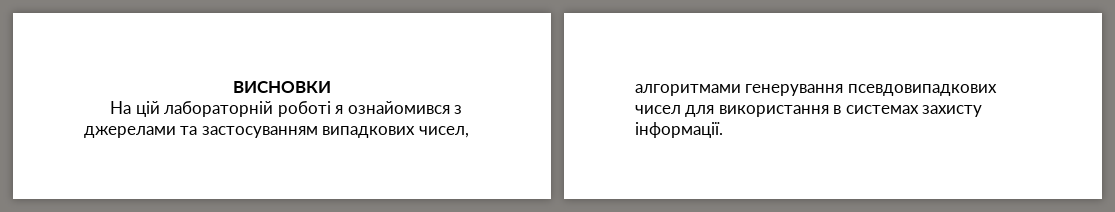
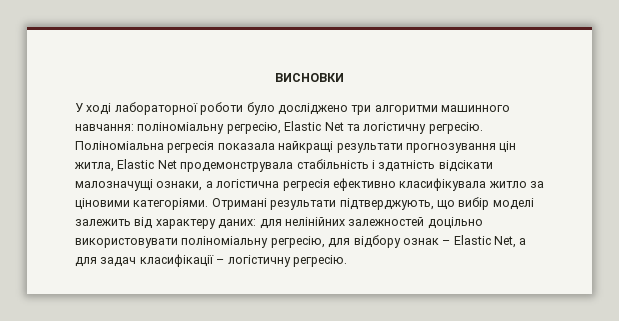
[110,101,463,117] [84,126,469,138] [635,84,997,96] [635,105,983,117] [635,122,723,138] На цій лабораторній роботі я ознайомився з джерелами та застосуванням випадкових чисел, алгоритмами генерування псевдовипадкових чисел для використання в системах захисту інформації. -> [75,102,510,115] [75,121,483,134] [75,141,517,153] [74,159,493,172] [75,178,544,191] [75,197,534,210] [75,217,483,229] [75,235,527,248] [75,254,347,267] У ході лабораторної роботи було досліджено три алгоритми машинного навчання: поліноміальну регресію, Elastic Net та логістичну регресію. Поліноміальна регресія показала найкращі результати прогнозування цін житла, Elastic Net продемонструвала стабільність і здатність відсікати малозначущі ознаки, а логістична регресія ефективно класифікувала житло за ціновими категоріями. Отримані результати підтверджують, що вибір моделі залежить від характеру даних: для нелінійних залежностей доцільно використовувати поліноміальну регресію, для відбору ознак – Elastic Net, а для задач класифікації – логістичну регресію.

